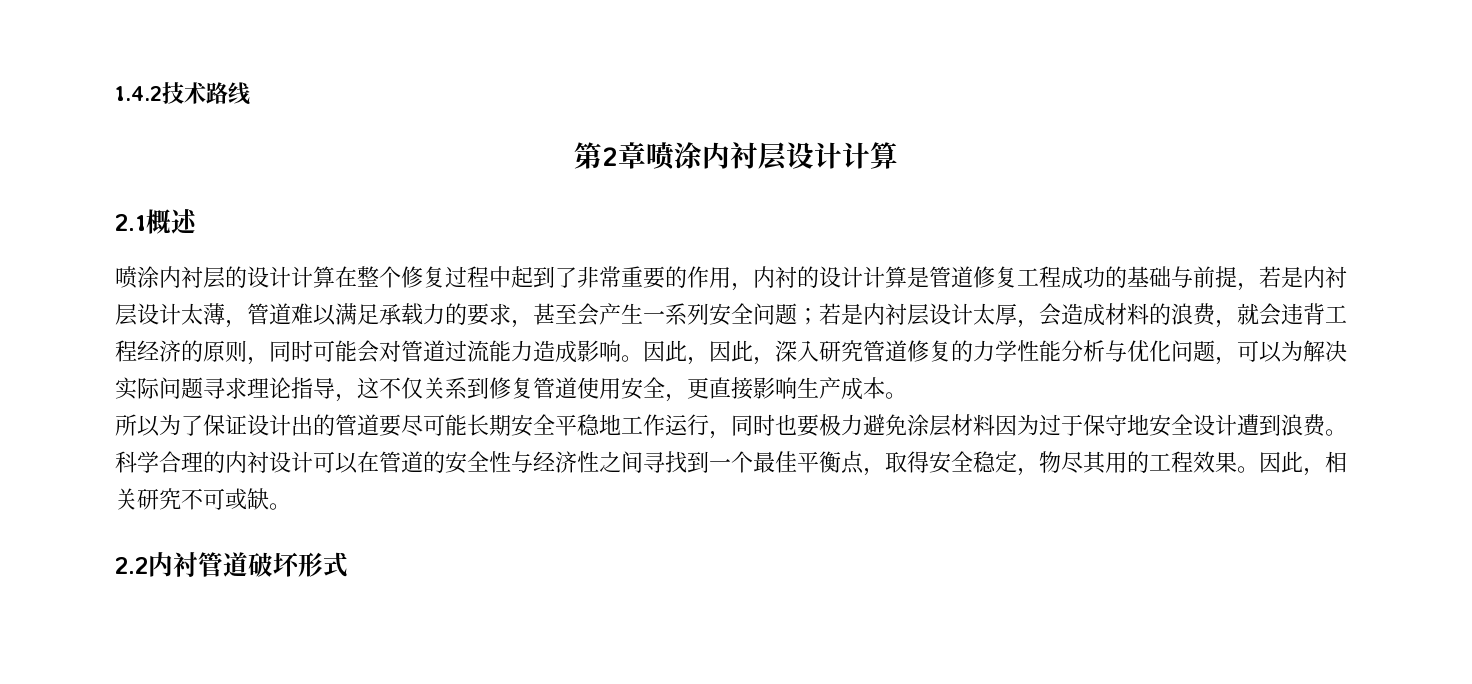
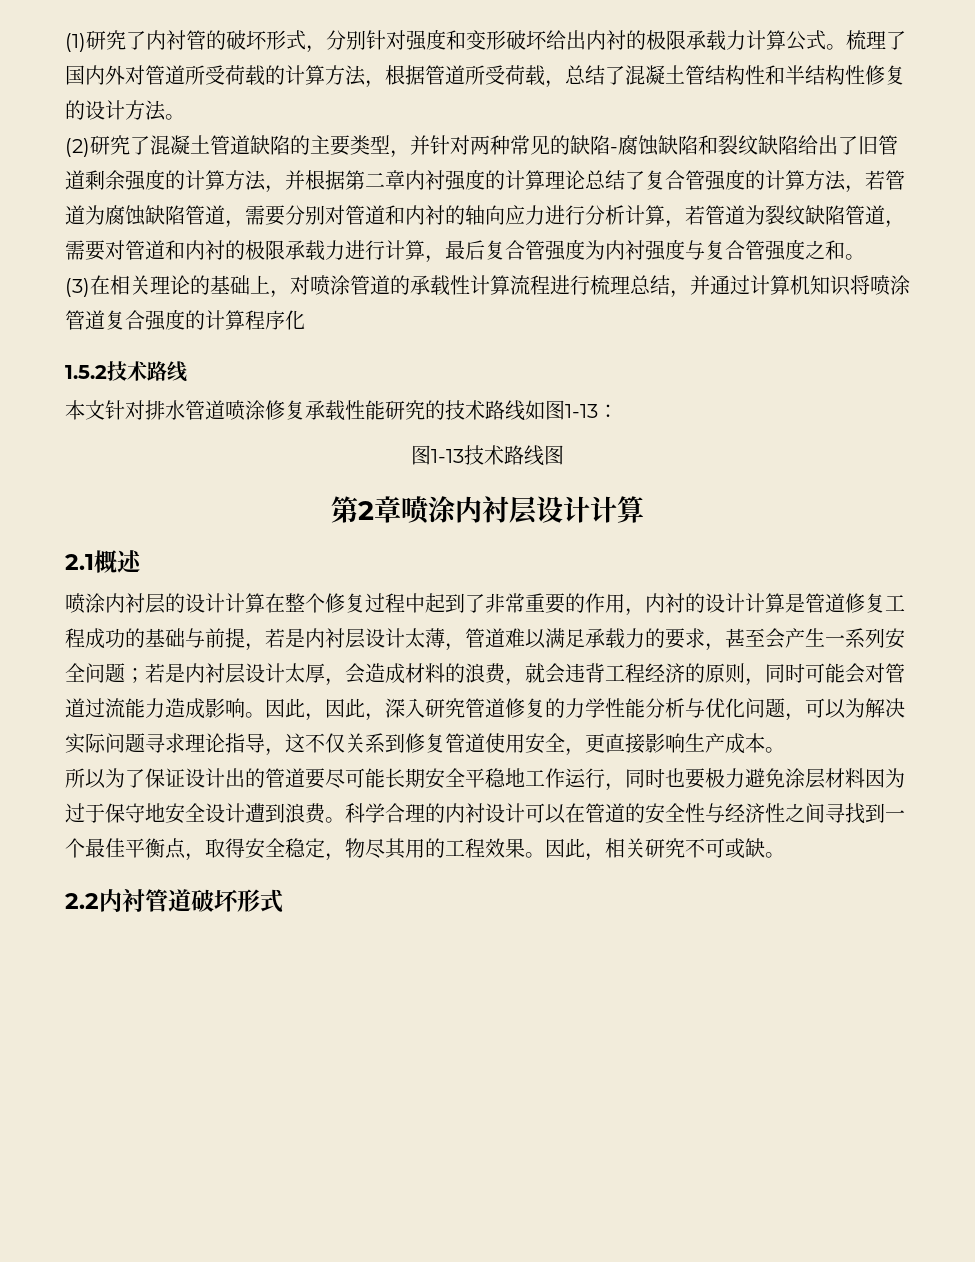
[115,82,250,105] 1.4.2技术路线 -> [65,29,906,53] [65,65,905,88] [65,100,185,121] [65,135,898,158] [65,169,905,193] [65,205,905,228] [65,239,865,263] [65,275,910,298] [65,309,305,331] [65,361,187,382] [65,400,618,421] [411,445,564,466] (1)研究了内衬管的破坏形式，分别针对强度和变形破坏给出内衬的极限承载力计算公式。梳理了国内外对管道所受荷载的计算方法，根据管道所受荷载，总结了混凝土管结构性和半结构性修复的设计方法。 // (2)研究了混凝土管道缺陷的主要类型，并针对两种常见的缺陷-腐蚀缺陷和裂纹缺陷给出了旧管道剩余强度的计算方法，并根据第二章内衬强度的计算理论总结了复合管强度的计算方法，若管道为腐蚀缺陷管道，需要分别对管道和内衬的轴向应力进行分析计算，若管道为裂纹缺陷管道，需要对管道和内衬的极限承载力进行计算，最后复合管强度为内衬强度与复合管强度之和。 // (3)在相关理论的基础上，对喷涂管道的承载性计算流程进行梳理总结，并通过计算机知识将喷涂管道复合强度的计算程序化 // 1.5.2技术路线 // 本文针对排水管道喷涂修复承载性能研究的技术路线如图1-13： // 图1-13技术路线图

